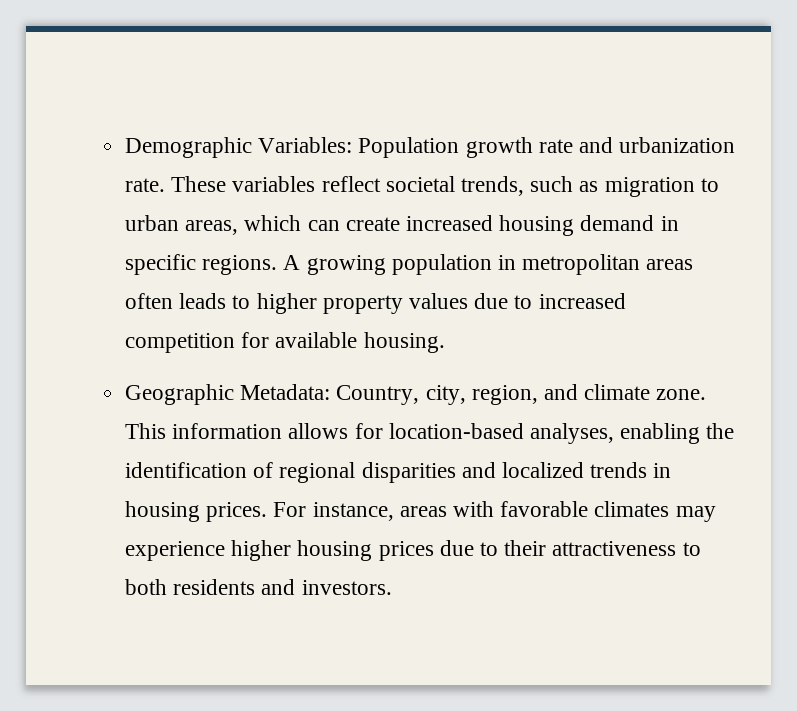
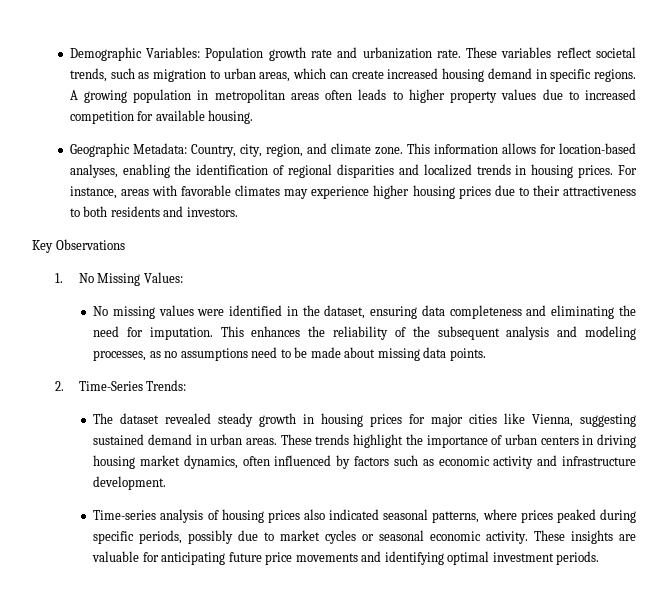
(392, 587) none -> [32,239,125,253] [55,272,183,286] [93,305,636,319] [93,326,636,340] [93,347,486,361] [55,380,187,391] [93,413,637,427] [93,434,636,448] [93,455,636,469] [93,476,167,490] [93,509,636,523] [93,530,637,544] [92,551,600,565] // Key Observations // 1. No Missing Values: // No missing values were identified in the dataset, ensuring data completeness and eliminating the need for imputation. This enhances the reliability of the subsequent analysis and modeling processes, as no assumptions need to be made about missing data points. // 2. Time-Series Trends: // The dataset revealed steady growth in housing prices for major cities like Vienna, suggesting sustained demand in urban areas. These trends highlight the importance of urban centers in driving housing market dynamics, often influenced by factors such as economic activity and infrastructure development. // Time-series analysis of housing prices also indicated seasonal patterns, where prices peaked during specific periods, possibly due to market cycles or seasonal economic activity. These insights are valuable for anticipating future price movements and identifying optimal investment periods.

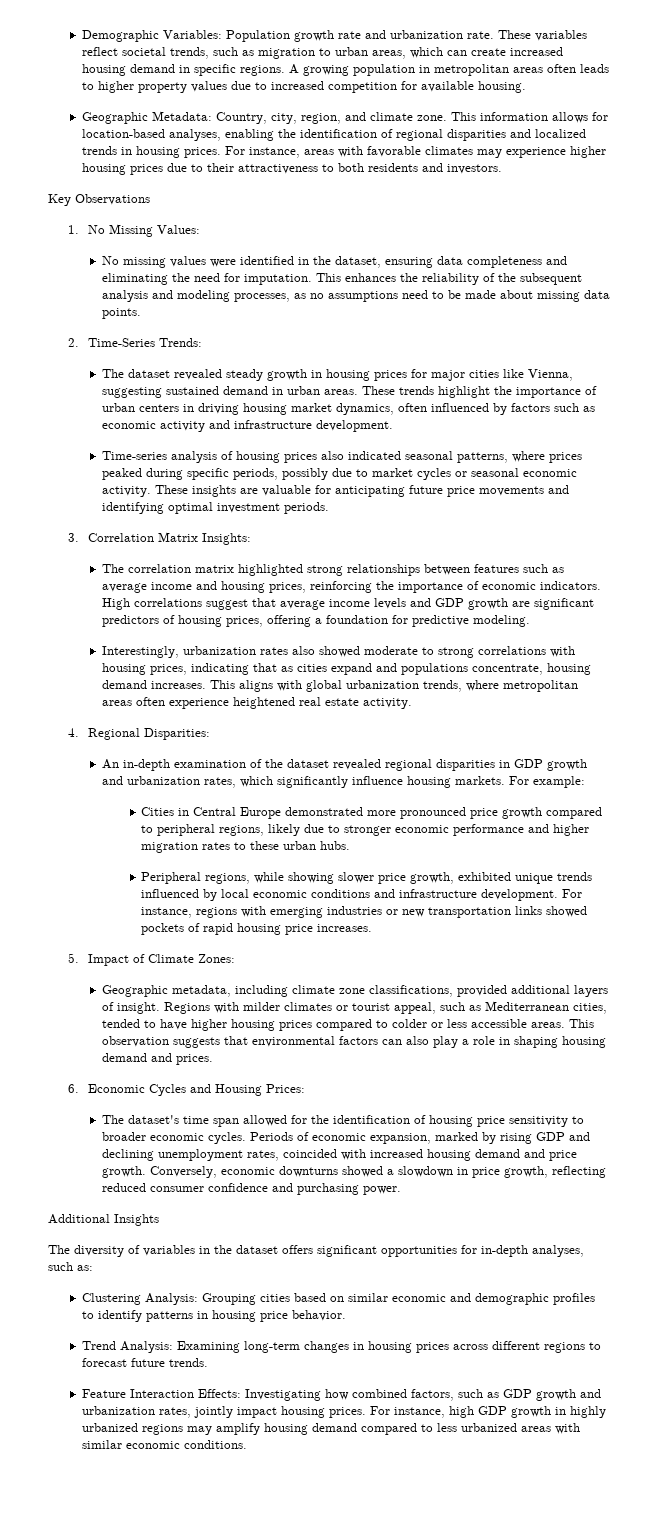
(600, 558) none -> [67,532,251,545] [101,564,564,576] [101,581,601,593] [101,598,594,610] [101,615,530,627] [101,646,575,658] [101,663,591,675] [101,680,578,692] [101,697,412,709] [67,728,210,740] [101,759,587,771] [101,776,585,788] [141,807,603,819] [141,824,590,836] [141,841,351,853] [141,872,593,884] [141,889,583,901] [141,906,588,918] [141,923,373,935] [67,953,235,966] [101,985,608,997] [101,1001,607,1014] [101,1019,594,1031] [101,1036,606,1048] [101,1053,213,1065] [67,1084,305,1096] [101,1115,584,1127] [101,1132,590,1144] [101,1149,577,1161] [101,1166,606,1178] [101,1183,401,1195] [48,1214,159,1226] [48,1245,584,1257] [48,1262,93,1271] [82,1293,596,1305] [82,1310,347,1322] [82,1341,602,1353] [82,1358,209,1367] [82,1389,602,1401] [82,1406,607,1418] [82,1423,581,1435] [82,1440,248,1449] // 3. Correlation Matrix Insights: // The correlation matrix highlighted strong relationships between features such as average income and housing prices, reinforcing the importance of economic indicators. High correlations suggest that average income levels and GDP growth are significant predictors of housing prices, offering a foundation for predictive modeling. // Interestingly, urbanization rates also showed moderate to strong correlations with housing prices, indicating that as cities expand and populations concentrate, housing demand increases. This aligns with global urbanization trends, where metropolitan areas often experience heightened real estate activity. // 4. Regional Disparities: // An in-depth examination of the dataset revealed regional disparities in GDP growth and urbanization rates, which significantly influence housing markets. For example: // Cities in Central Europe demonstrated more pronounced price growth compared to peripheral regions, likely due to stronger economic performance and higher migration rates to these urban hubs. // Peripheral regions, while showing slower price growth, exhibited unique trends influenced by local economic conditions and infrastructure development. For instance, regions with emerging industries or new transportation links showed pockets of rapid housing price increases. // 5. Impact of Climate Zones: // Geographic metadata, including climate zone classifications, provided additional layers of insight. Regions with milder climates or tourist appeal, such as Mediterranean cities, tended to have higher housing prices compared to colder or less accessible areas. This observation suggests that environmental factors can also play a role in shaping housing demand and prices. // 6. Economic Cycles and Housing Prices: // The dataset's time span allowed for the identification of housing price sensitivity to broader economic cycles. Periods of economic expansion, marked by rising GDP and declining unemployment rates, coincided with increased housing demand and price growth. Conversely, economic downturns showed a slowdown in price growth, reflecting reduced consumer confidence and purchasing power. // Additional Insights // The diversity of variables in the dataset offers significant opportunities for in-depth analyses, such as: // Clustering Analysis: Grouping cities based on similar economic and demographic profiles to identify patterns in housing price behavior. // Trend Analysis: Examining long-term changes in housing prices across different regions to forecast future trends. // Feature Interaction Effects: Investigating how combined factors, such as GDP growth and urbanization rates, jointly impact housing prices. For instance, high GDP growth in highly urbanized regions may amplify housing demand compared to less urbanized areas with similar economic conditions.

